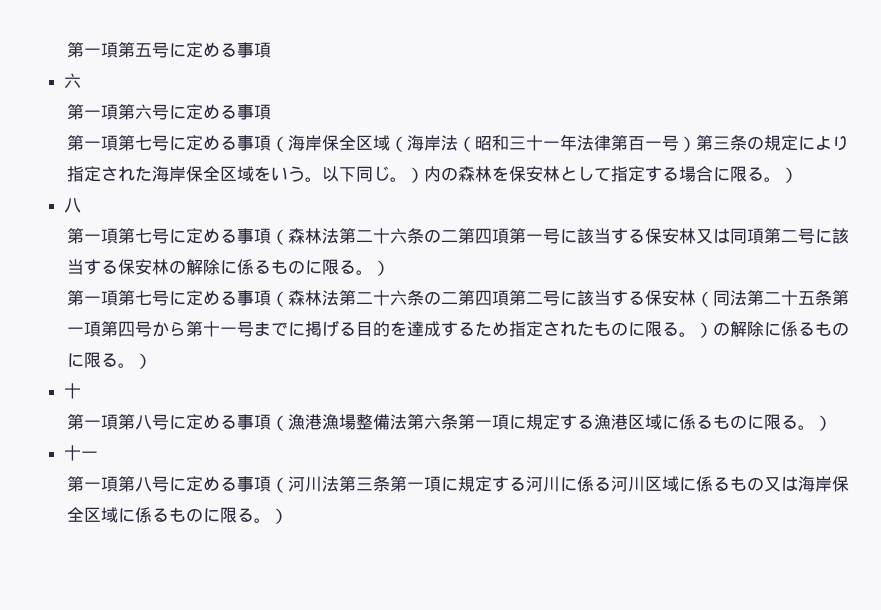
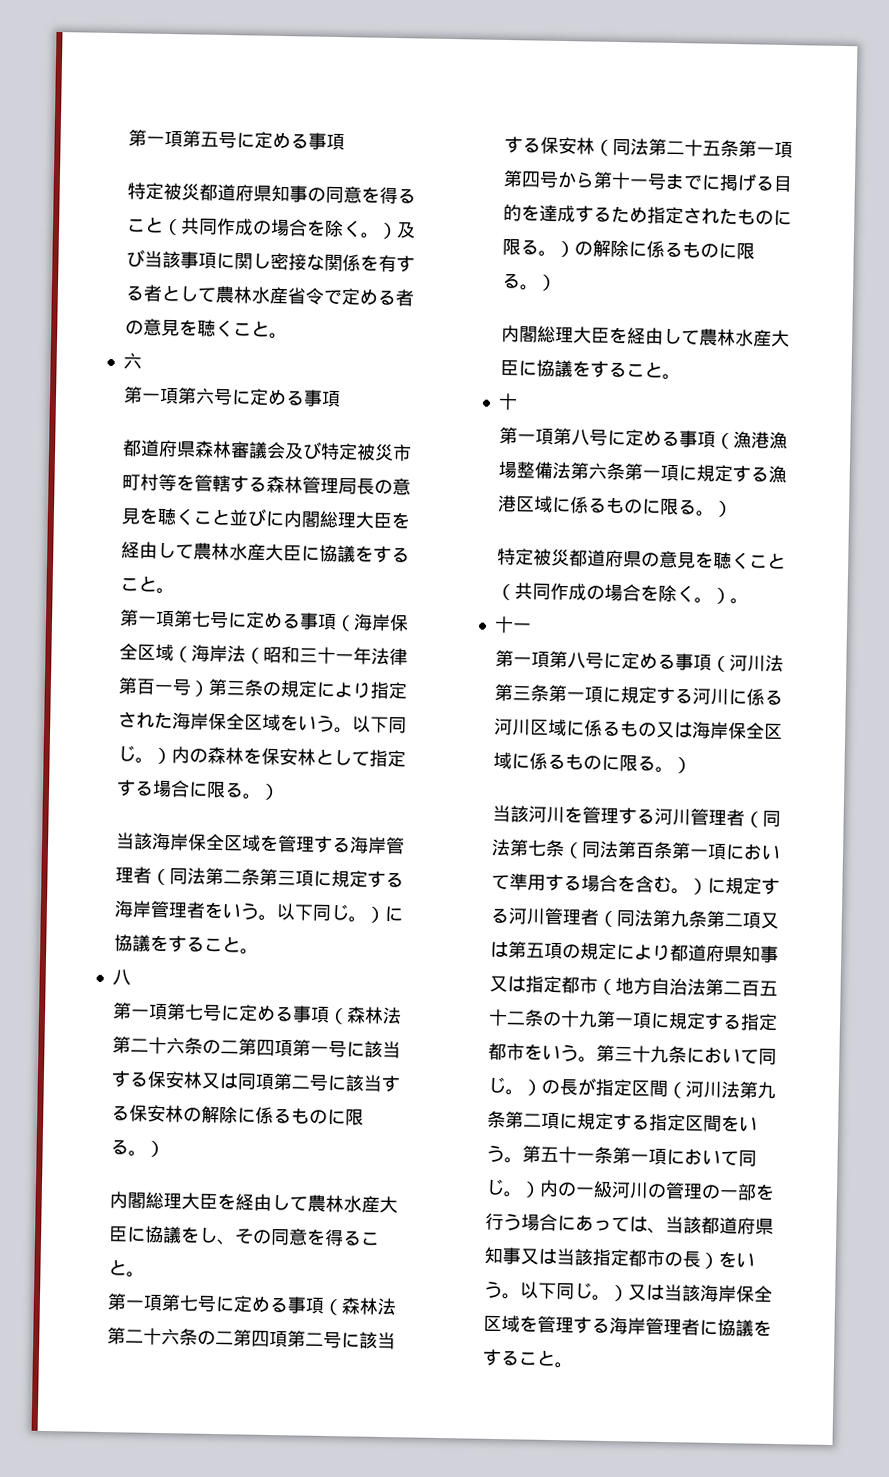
(271, 50) none -> [127,182,417,205] [126,216,417,240] [126,249,416,273] [125,284,415,307] [125,318,289,340] // 特定被災都道府県知事の同意を得ること（共同作成の場合を除く。）及び当該事項に関し密接な関係を有する者として農林水産省令で定める者の意見を聴くこと。
(271, 112) none -> [122,439,413,462] [122,473,412,496] [121,507,412,529] [121,541,411,564] [120,575,176,595] // 都道府県森林審議会及び特定被災市町村等を管轄する森林管理局長の意見を聴くこと並びに内閣総理大臣を経由して農林水産大臣に協議をすること。
(798, 175) none -> [115,832,406,855] [115,866,405,888] [114,900,405,923] [114,934,260,955] // 当該海岸保全区域を管理する海岸管理者（同法第二条第三項に規定する海岸管理者をいう。以下同じ。）に協議をすること。
(390, 268) none -> [109,1191,399,1214] [108,1225,381,1247] [108,1259,146,1278] // 内閣総理大臣を経由して農林水産大臣に協議をし、その同意を得ること。
(152, 361) none -> [501,324,791,348] [500,359,682,381] // 内閣総理大臣を経由して農林水産大臣に協議をすること。
(832, 423) none -> [497,547,787,570] [496,582,750,605] // 特定被災都道府県の意見を聴くこと（共同作成の場合を除く。）。
(288, 516) none -> [492,804,782,828] [491,838,782,861] [491,873,781,896] [490,907,780,929] [490,941,780,963] [489,975,779,997] [488,1008,779,1031] [488,1042,778,1065] [487,1076,777,1099] [487,1110,759,1133] [486,1144,758,1167] [485,1178,776,1201] [485,1212,775,1235] [484,1246,756,1269] [484,1280,774,1303] [483,1315,773,1337] [482,1348,574,1369] // 当該河川を管理する河川管理者（同法第七条（同法第百条第一項において準用する場合を含む。）に規定する河川管理者（同法第九条第二項又は第五項の規定により都道府県知事又は指定都市（地方自治法第二百五十二条の十九第一項に規定する指定都市をいう。第三十九条において同じ。）の長が指定区間（河川法第九条第二項に規定する指定区間をいう。第五十一条第一項において同じ。）内の一級河川の管理の一部を行う場合にあっては、当該都道府県知事又は当該指定都市の長）をいう。以下同じ。）又は当該海岸保全区域を管理する海岸管理者に協議をすること。

